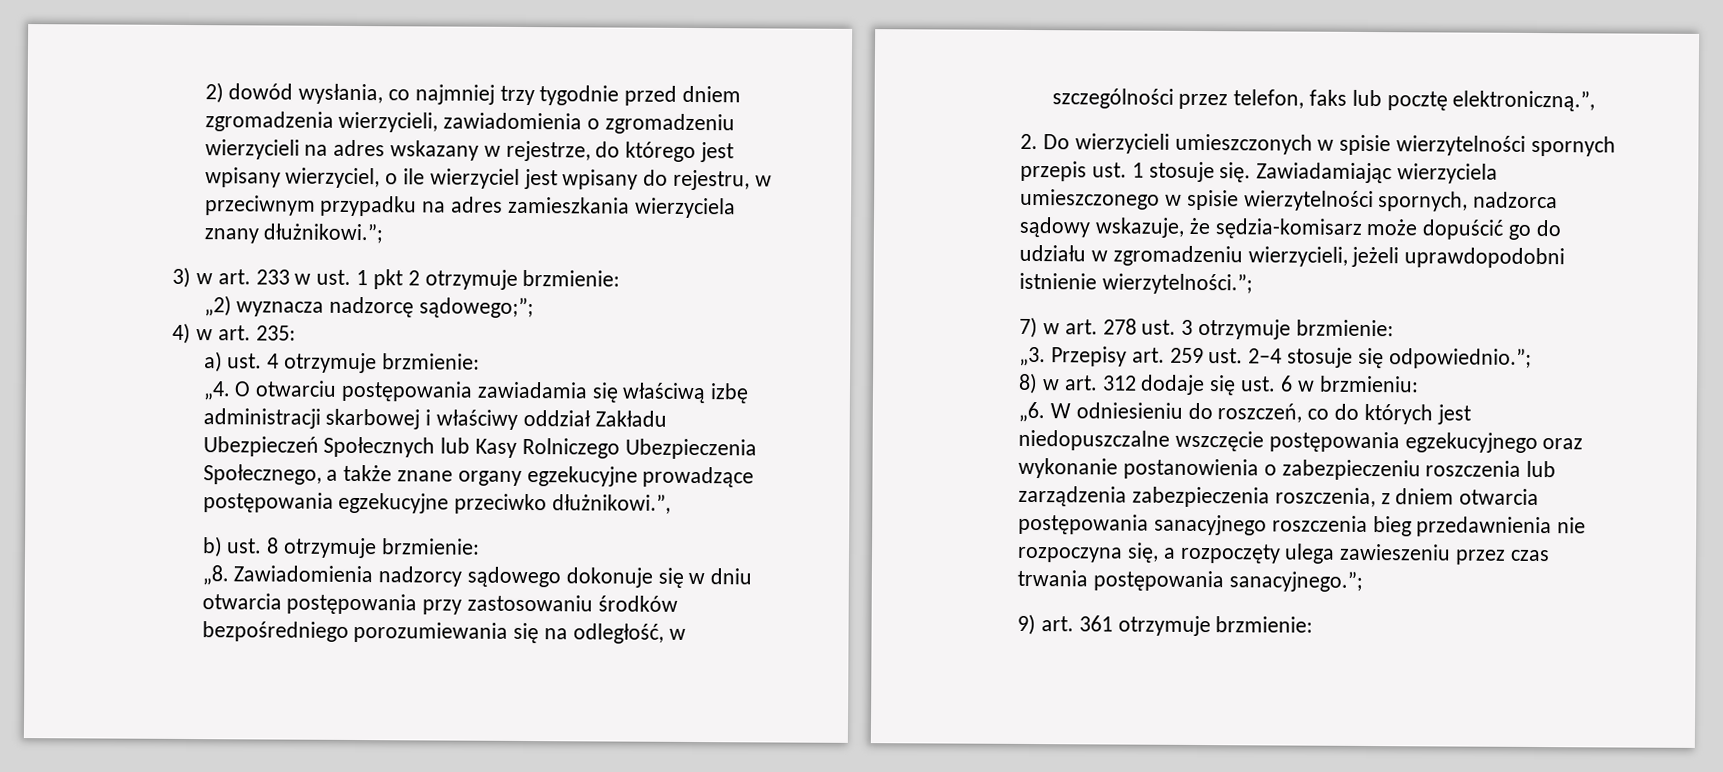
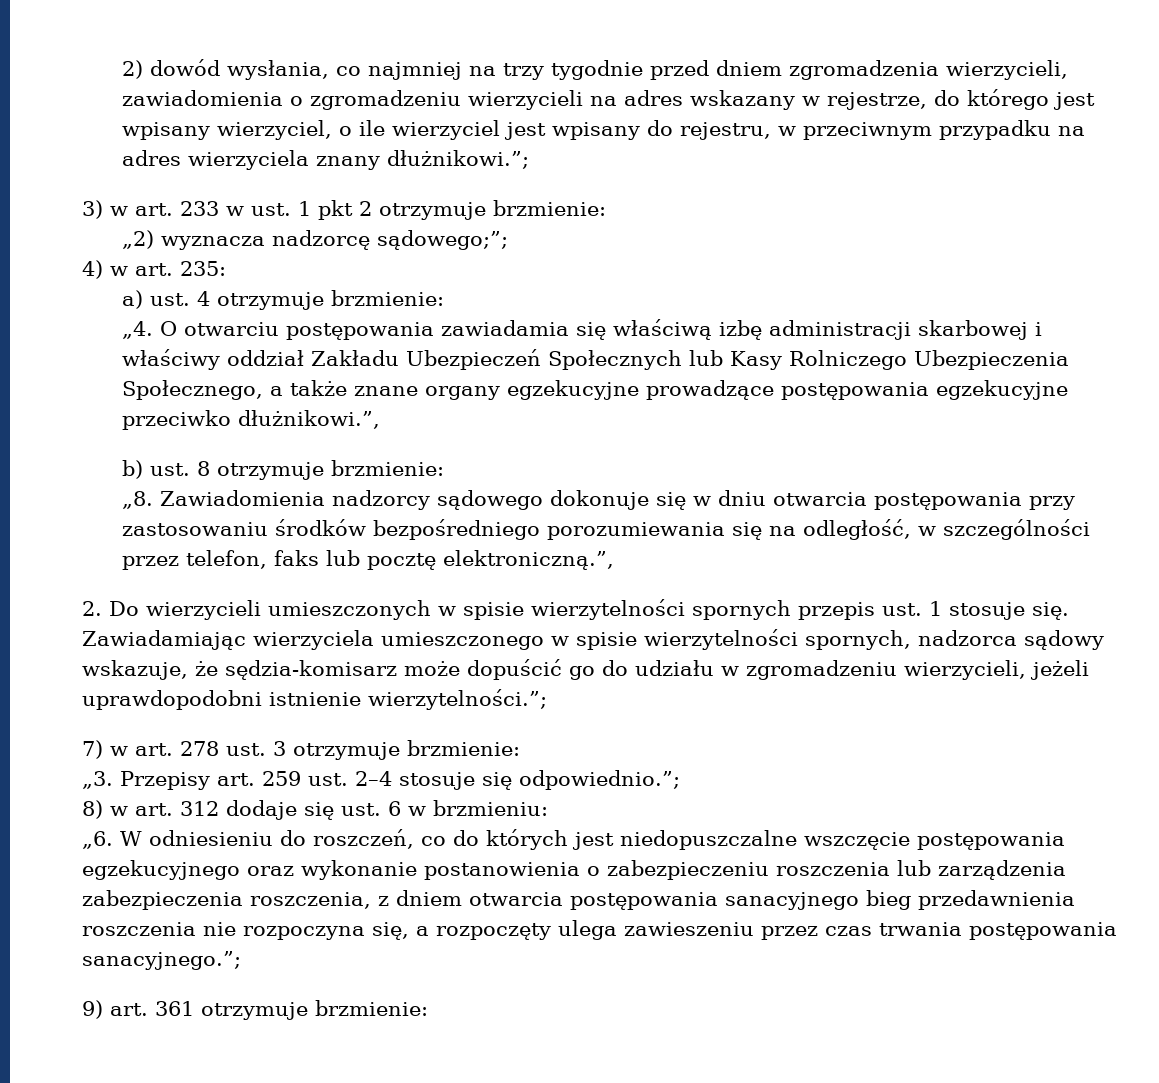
(495, 94) none -> [468,66,496,76] na
[507,196,630,214] zamieszkania -> (181, 158) none
[1271,515,1368,533] roszczenia -> (859, 901) none
(1553, 527) none -> [81,922,196,936] roszczenia

